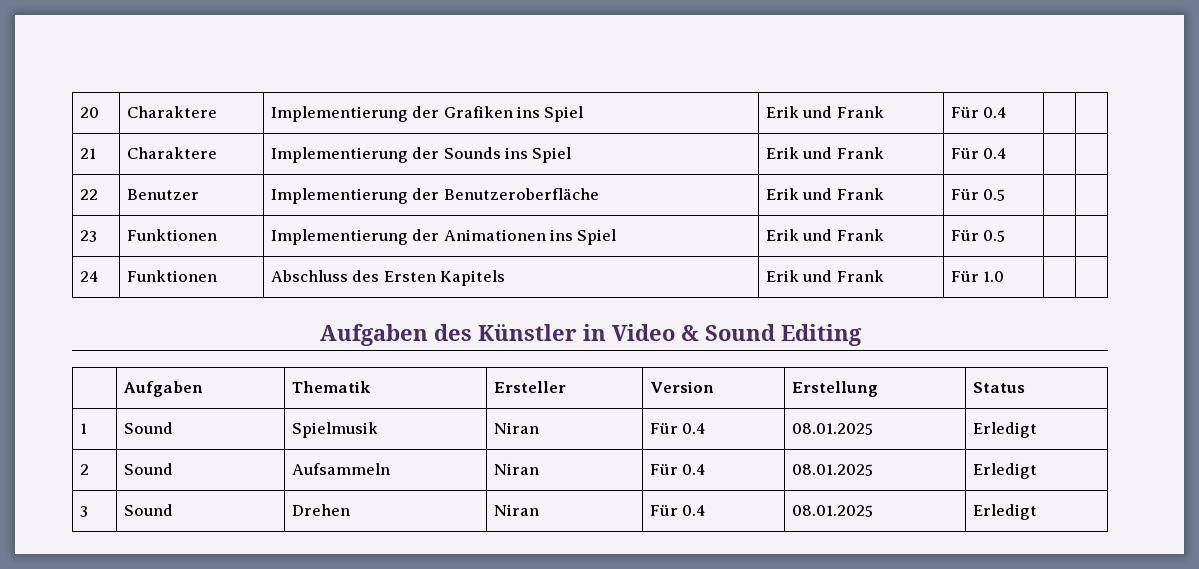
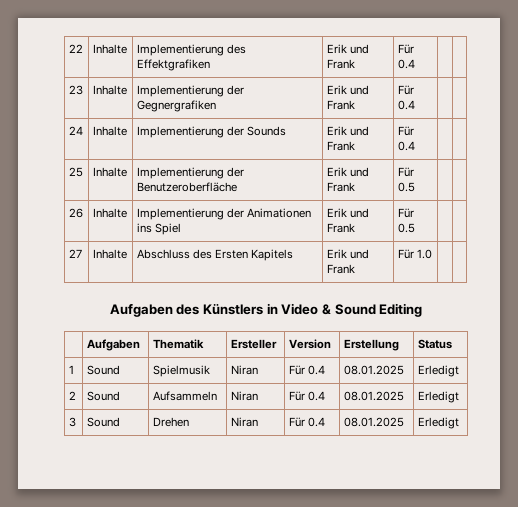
[79,107,99,118] [126,106,217,118] [270,106,584,122] [765,106,884,118] [950,107,1008,118] [79,148,96,159] [126,147,217,159] [270,147,572,163] [765,147,884,159] [950,148,1008,159] [79,189,98,200] [126,189,199,200] 20 | Charaktere | Implementierung der Grafiken ins Spiel | Erik und Frank | Für 0.4 | | // 21 | Charaktere | Implementierung der Sounds ins Spiel | Erik und Frank | Für 0.4 | | // 22 | Benutzer -> [68,44,83,53] [92,44,127,54] [136,44,246,56] [136,59,210,71] [326,44,369,54] [326,59,355,69] [397,44,414,54] [397,59,415,69] [68,85,83,95] [92,85,127,95] [136,85,244,97] [136,100,216,112] [326,85,369,95] [326,100,355,110] [397,85,414,95] [397,100,415,110] [68,126,83,135] [92,126,127,136] [136,126,286,138] [326,126,369,136] [326,141,355,151] [397,126,414,136] [397,141,415,151] [68,167,83,177] [92,167,127,177] 22 | Inhalte | Implementierung des Effektgrafiken | Erik und Frank | Für 0.4 | | // 23 | Inhalte | Implementierung der Gegnergrafiken | Erik und Frank | Für 0.4 | | // 24 | Inhalte | Implementierung der Sounds | Erik und Frank | Für 0.4 | | // 25 | Inhalte
[79,230,97,242] [126,229,217,241] 23 | Funktionen -> [68,208,83,218] [92,208,127,218] 26 | Inhalte
[79,271,99,282] [126,270,217,282] 24 | Funktionen -> [68,249,82,258] [92,249,127,259] 27 | Inhalte
[477,324,577,341] Künstler -> [203,303,264,315] Künstlers

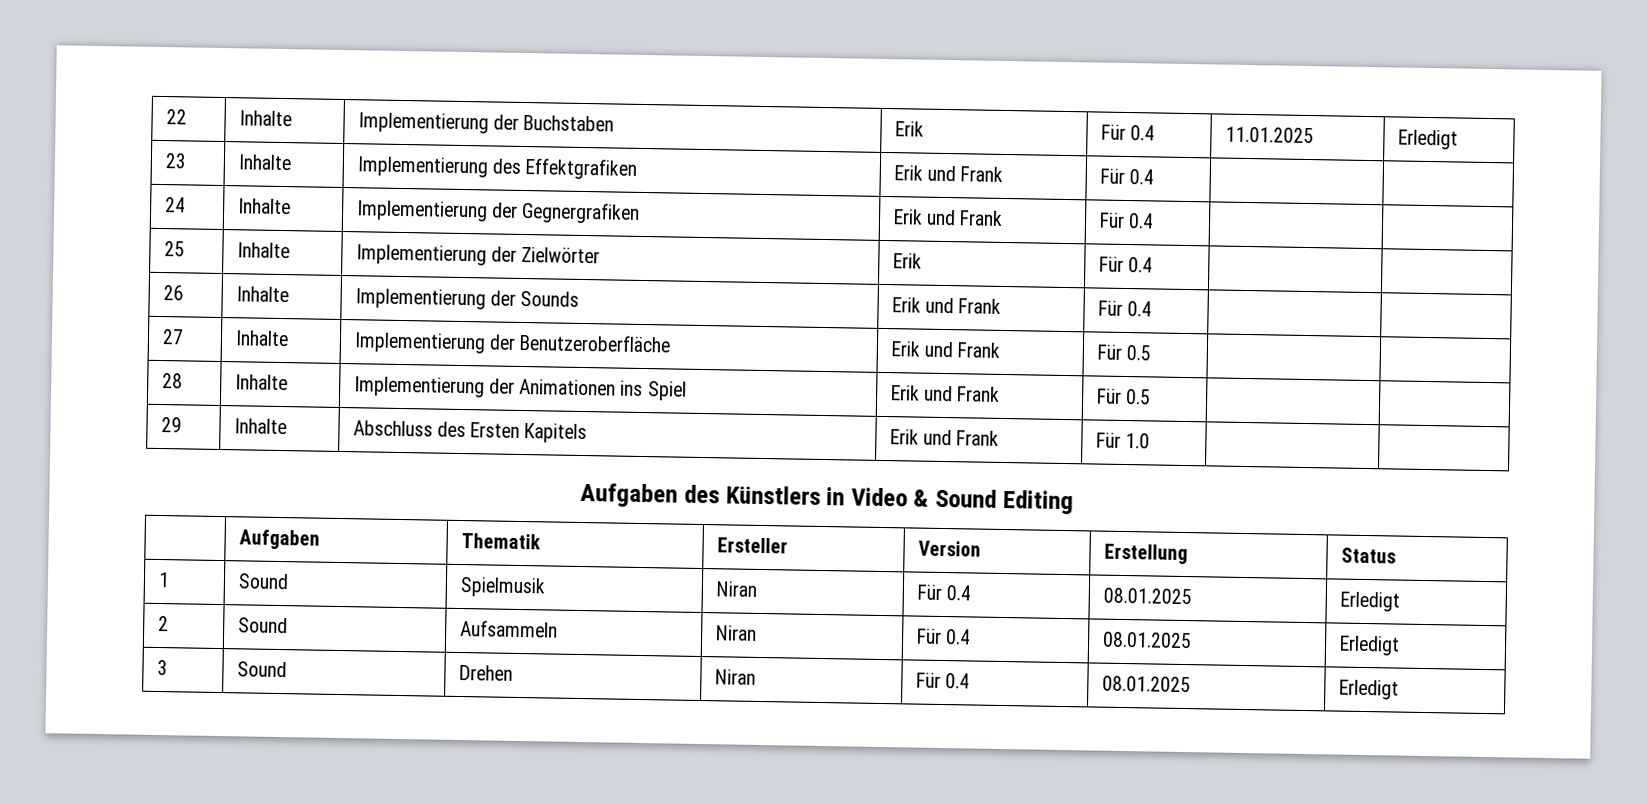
(127, 49) none -> [357,112,615,134] [894,121,924,137] [1100,124,1155,141] [1224,126,1314,144] [1397,129,1458,150] [164,153,187,169] [237,154,292,171] | Implementierung der Buchstaben | Erik | Für 0.4 | 11.01.2025 | Erledigt // 23 | Inhalte
[68,85,83,95] 23 -> [164,197,186,213] 24
[68,126,83,135] 24 -> [163,241,185,257] [236,242,290,259] [355,244,601,266] [892,253,922,269] [1098,256,1153,273] [162,285,184,301] 25 | Inhalte | Implementierung der Zielwörter | Erik | Für 0.4 | | // 26
[68,167,83,177] 25 -> [161,329,184,345] 27
[68,208,83,218] 26 -> [161,373,183,389] 28
[68,249,82,258] 27 -> [160,417,182,433] 29

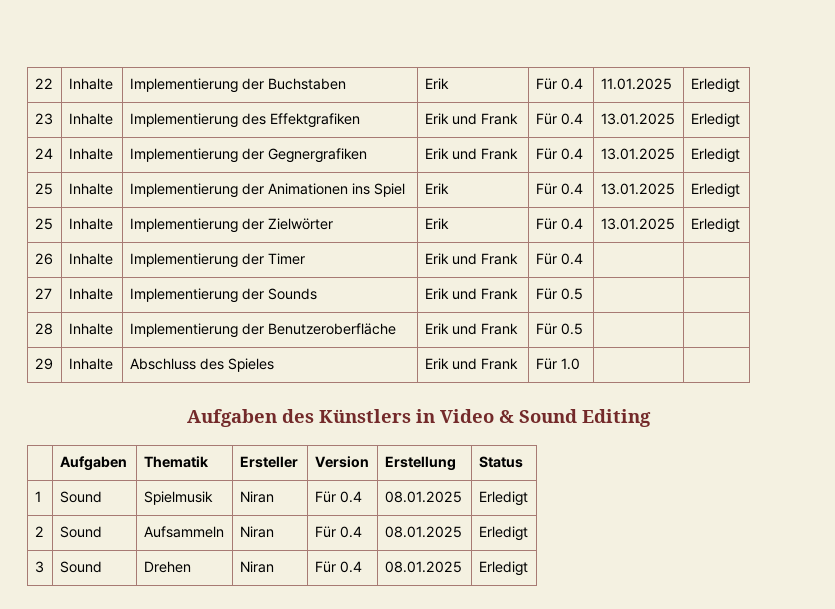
(1154, 177) | -> [600,113,675,125] [690,113,740,128] 13.01.2025 | Erledigt
(1154, 221) | -> [600,148,675,160] [690,148,740,163] [34,183,53,195] [68,183,113,195] [129,183,405,198] [424,183,449,194] [535,183,583,195] [600,183,675,195] [690,183,740,198] 13.01.2025 | Erledigt // 25 | Inhalte | Implementierung der Animationen ins Spiel | Erik | Für 0.4 | 13.01.2025 | Erledigt
(1153, 265) | -> [600,218,675,230] [690,218,740,233] 13.01.2025 | Erledigt
[520,290,580,307] Sounds -> [267,253,305,265] Timer
[519,333,672,353] Benutzeroberfläche -> [267,288,317,300] Sounds
[519,378,687,401] Animationen ins Spiel -> [267,323,396,335] Benutzeroberfläche
[470,422,588,444] Ersten Kapitels -> [227,358,274,372] Spieles

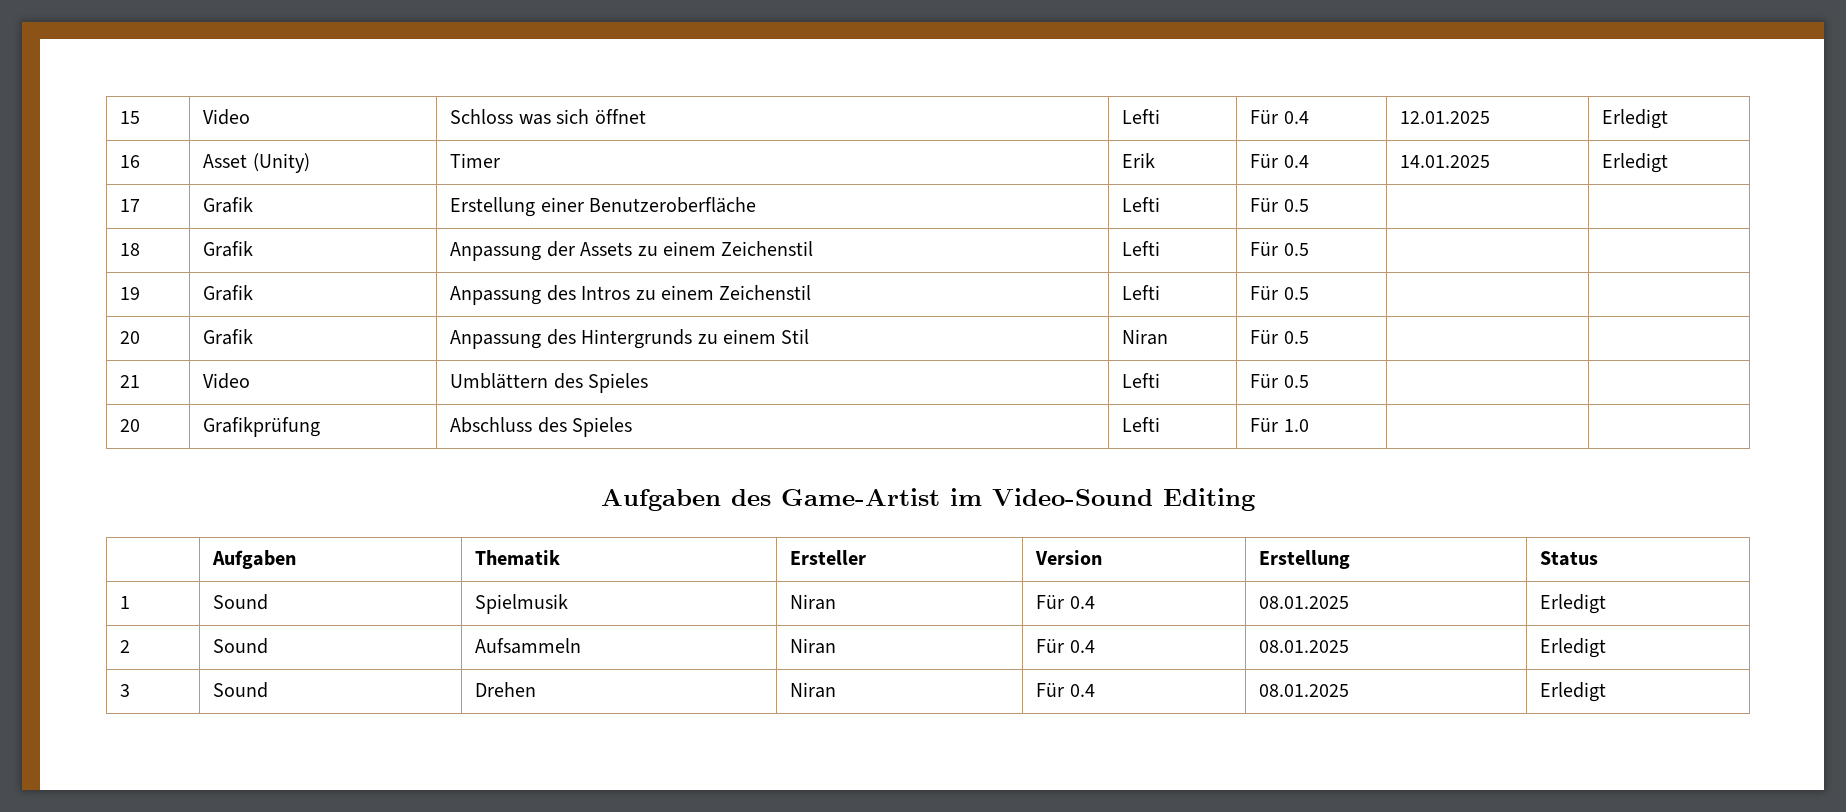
[34,78,53,89] [68,78,113,90] [129,78,346,93] [424,78,449,89] [535,78,583,90] [600,78,672,90] [690,78,740,93] [34,113,53,125] [68,113,113,125] [129,113,360,128] [424,113,518,125] [535,113,583,125] [600,113,675,125] [690,113,740,128] [34,148,53,159] [68,148,113,160] [129,148,367,163] [424,148,518,160] [535,148,583,160] [600,148,675,160] [690,148,740,163] [34,183,53,195] [68,183,113,195] [129,183,405,198] [424,183,449,194] [535,183,583,195] [600,183,675,195] [690,183,740,198] [34,218,53,230] [68,218,113,230] [129,218,333,233] [424,218,449,229] [535,218,583,230] [600,218,675,230] [690,218,740,233] [34,253,53,265] [68,253,113,265] [129,253,305,268] [424,253,518,265] [535,253,583,265] [34,288,52,299] [68,288,113,300] [129,288,317,303] [424,288,518,300] [535,288,583,300] [34,323,53,335] [68,323,113,335] [129,323,396,338] [424,323,518,335] [535,323,583,335] [34,358,53,370] [68,358,113,370] 22 | Inhalte | Implementierung der Buchstaben | Erik | Für 0.4 | 11.01.2025 | Erledigt // 23 | Inhalte | Implementierung des Effektgrafiken | Erik und Frank | Für 0.4 | 13.01.2025 | Erledigt // 24 | Inhalte | Implementierung der Gegnergrafiken | Erik und Frank | Für 0.4 | 13.01.2025 | Erledigt // 25 | Inhalte | Implementierung der Animationen ins Spiel | Erik | Für 0.4 | 13.01.2025 | Erledigt // 25 | Inhalte | Implementierung der Zielwörter | Erik | Für 0.4 | 13.01.2025 | Erledigt // 26 | Inhalte | Implementierung der Timer | Erik und Frank | Für 0.4 | | // 27 | Inhalte | Implementierung der Sounds | Erik und Frank | Für 0.5 | | // 28 | Inhalte | Implementierung der Benutzeroberfläche | Erik und Frank | Für 0.5 | | // 29 | Inhalte -> [120,111,141,124] [203,109,251,125] [450,109,646,125] [1122,109,1161,124] [1250,110,1309,124] [1400,111,1491,124] [1602,109,1669,129] [120,155,141,168] [203,153,310,173] [450,153,501,168] [1122,153,1156,168] [1250,154,1309,168] [1400,155,1491,168] [1602,153,1669,173] [120,199,141,212] [203,197,254,213] [450,197,757,217] [1122,197,1161,212] [1250,198,1309,212] [120,243,141,256] [203,241,254,257] [450,241,814,261] [1122,241,1161,256] [1250,242,1309,256] [120,287,141,300] [203,285,254,301] [450,285,812,305] [1122,285,1161,300] [1250,286,1309,300] [120,331,141,344] [203,329,254,345] [450,329,810,349] [1122,329,1169,345] [1250,330,1309,344] [120,375,141,388] [203,373,251,389] [450,373,649,393] [1122,373,1161,388] [1250,374,1309,388] [120,419,141,432] [203,417,321,437] 15 | Video | Schloss was sich öffnet | Lefti | Für 0.4 | 12.01.2025 | Erledigt // 16 | Asset (Unity) | Timer | Erik | Für 0.4 | 14.01.2025 | Erledigt // 17 | Grafik | Erstellung einer Benutzeroberfläche | Lefti | Für 0.5 | | // 18 | Grafik | Anpassung der Assets zu einem Zeichenstil | Lefti | Für 0.5 | | // 19 | Grafik | Anpassung des Intros zu einem Zeichenstil | Lefti | Für 0.5 | | // 20 | Grafik | Anpassung des Hintergrunds zu einem Stil | Niran | Für 0.5 | | // 21 | Video | Umblättern des Spieles | Lefti | Für 0.5 | | // 20 | Grafikprüfung
[424,358,518,370] Erik und Frank -> [1122,417,1161,432] Lefti
[319,409,577,423] Künstlers in Video & Sound -> [781,488,1153,506] Game-Artist im Video-Sound

